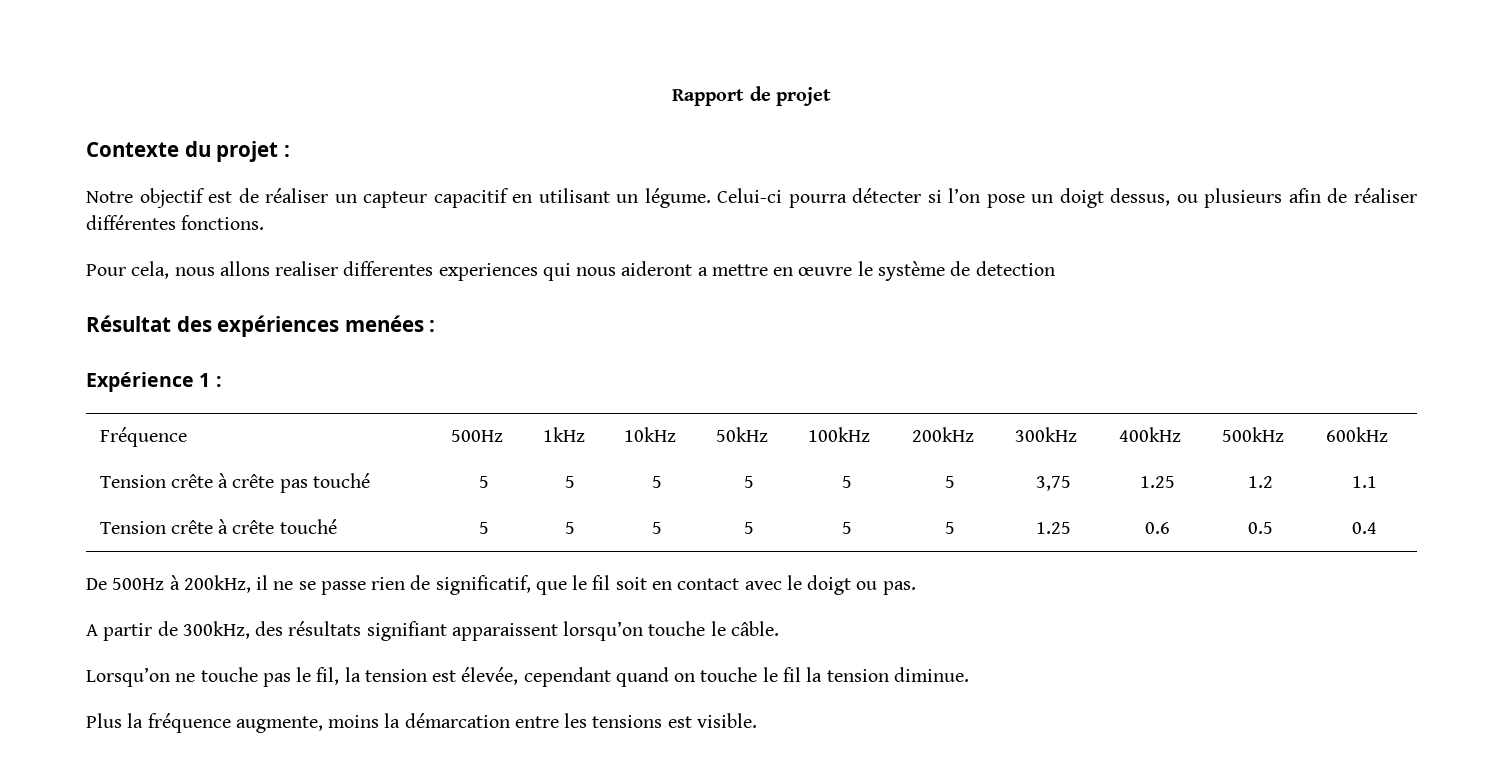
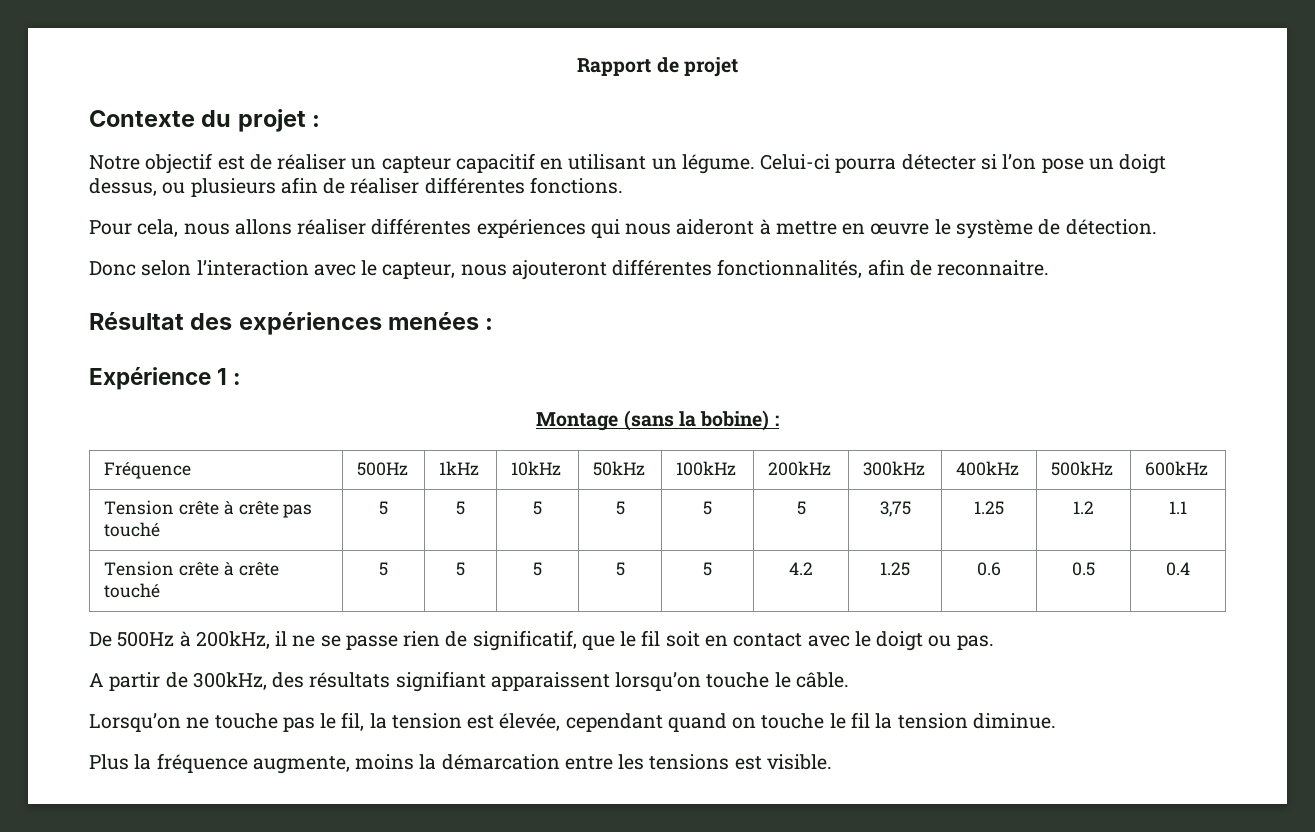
[275,261,538,281] realiser differentes experiences -> [297,218,586,238] réaliser différentes expériences
[697,267,708,276] a -> [759,219,771,235] à
[975,261,1055,276] detection -> [1065,219,1157,235] [89,259,1050,280] détection. // Donc selon l’interaction avec le capteur, nous ajouteront différentes fonctionnalités, afin de reconnaitre.
(222, 381) none -> [536,410,779,431] // Montage (sans la bobine) :
[945,522,955,534] 5 -> [789,562,813,575] 4.2

